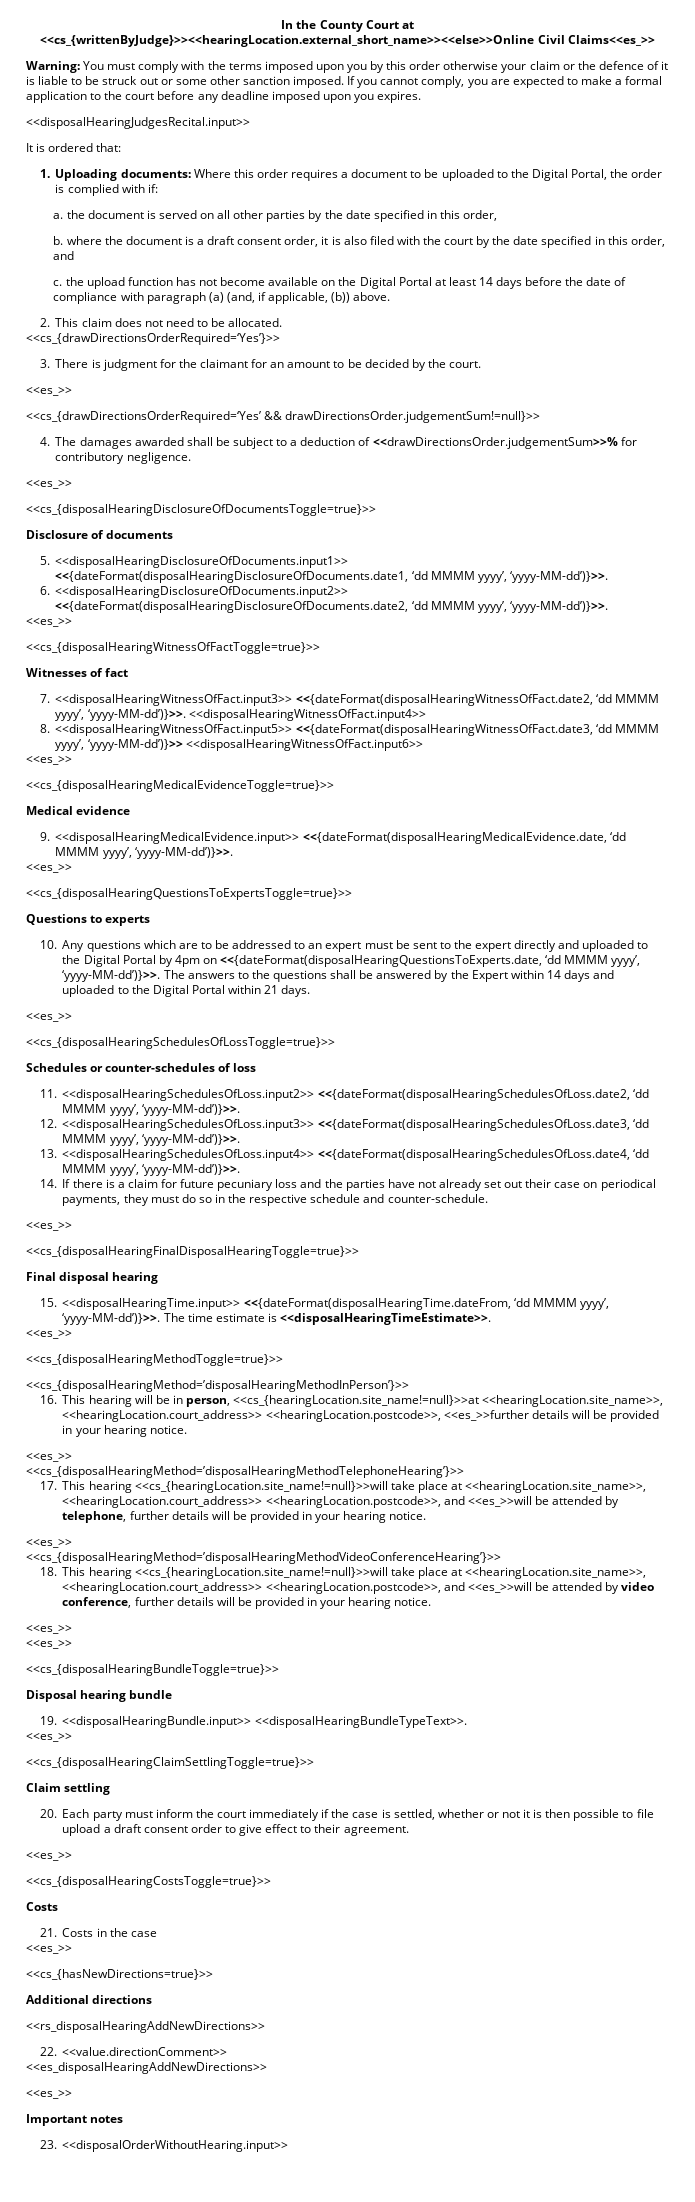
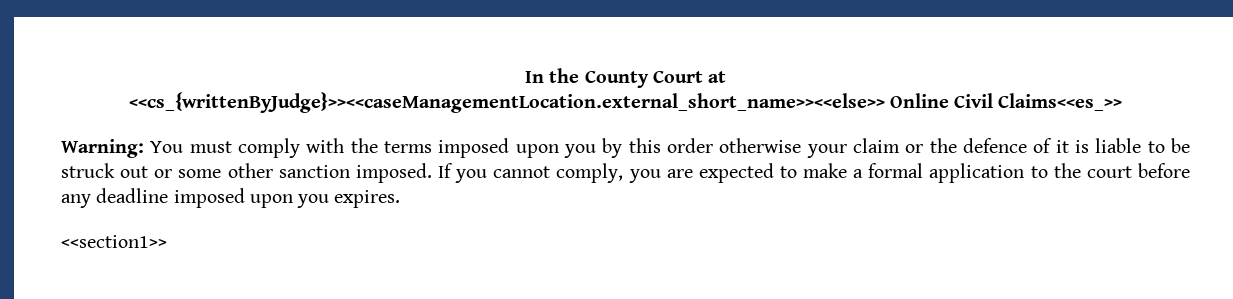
[40,35,535,47] <<cs_{writtenByJudge}>><<hearingLocation.external_short_name>><<else>>Online -> [128,92,949,113] <<cs_{writtenByJudge}>><<caseManagementLocation.external_short_name>><<else>> Online
[26,117,250,129] [26,143,122,152] [39,169,663,181] [55,184,158,196] [53,210,498,222] [53,236,665,248] [53,251,75,260] [53,277,627,289] [53,292,391,304] [39,318,283,327] [26,333,280,345] [39,359,481,371] [26,387,72,396] [26,411,541,423] [39,437,637,449] [55,452,191,464] [26,480,72,489] [26,504,376,516] [26,530,174,539] [39,556,349,568] [55,571,608,583] [39,586,349,598] [55,601,608,613] [26,618,72,627] [26,642,320,654] [26,668,129,677] [39,694,659,706] [55,709,426,721] [39,724,659,736] [55,739,423,751] [26,756,72,765] [26,780,334,792] [26,806,131,815] [39,832,626,844] [55,847,233,859] [26,864,72,873] [26,888,352,900] [26,914,151,926] [39,940,649,952] [62,955,641,967] [62,970,615,982] [62,985,311,997] [26,1013,72,1022] [26,1037,335,1049] [26,1063,257,1072] [39,1089,649,1101] [62,1104,240,1116] [39,1119,649,1131] [62,1134,240,1146] [39,1149,649,1161] [62,1164,240,1176] [39,1179,656,1191] [62,1194,488,1206] [26,1222,72,1231] [26,1246,359,1258] [26,1272,159,1284] [39,1298,609,1310] [62,1313,492,1325] [26,1330,72,1339] [26,1354,283,1366] [26,1380,409,1392] [39,1395,664,1407] [62,1410,660,1422] [62,1425,187,1437] [26,1453,72,1462] [26,1466,464,1478] [39,1481,647,1493] [62,1496,620,1508] [62,1511,427,1523] [26,1539,72,1548] [26,1552,501,1564] [39,1567,647,1579] [62,1582,655,1594] [62,1597,432,1609] [26,1625,72,1634] [26,1640,72,1649] [26,1664,279,1676] [26,1690,173,1702] [39,1716,467,1728] [26,1733,72,1742] [26,1757,314,1769] [26,1783,111,1795] [39,1809,654,1821] [62,1824,409,1836] [26,1852,72,1861] [26,1876,271,1888] [26,1902,58,1911] [39,1928,157,1937] [26,1945,72,1954] [26,1969,213,1980] [26,1995,153,2004] [26,2021,265,2033] [39,2047,228,2056] [26,2062,267,2074] [26,2090,72,2099] [26,2114,124,2126] [39,2140,289,2152] <<disposalHearingJudgesRecital.input>> // It is ordered that: // 1. Uploading documents: Where this order requires a document to be uploaded to the Digital Portal, the order is complied with if: // a. the document is served on all other parties by the date specified in this order, // b. where the document is a draft consent order, it is also filed with the court by the date specified in this order, and // c. the upload function has not become available on the Digital Portal at least 14 days before the date of compliance with paragraph (a) (and, if applicable, (b)) above. // 2. This claim does not need to be allocated. // <<cs_{drawDirectionsOrderRequired=‘Yes’}>> // 3. There is judgment for the claimant for an amount to be decided by the court. // <<es_>> // <<cs_{drawDirectionsOrderRequired=‘Yes’ && drawDirectionsOrder.judgementSum!=null}>> // 4. The damages awarded shall be subject to a deduction of <<drawDirectionsOrder.judgementSum>>% for contributory negligence. // <<es_>> // <<cs_{disposalHearingDisclosureOfDocumentsToggle=true}>> // Disclosure of documents // 5. <<disposalHearingDisclosureOfDocuments.input1>> <<{dateFormat(disposalHearingDisclosureOfDocuments.date1, ‘dd MMMM yyyy’, ‘yyyy-MM-dd’)}>>. // 6. <<disposalHearingDisclosureOfDocuments.input2>> <<{dateFormat(disposalHearingDisclosureOfDocuments.date2, ‘dd MMMM yyyy’, ‘yyyy-MM-dd’)}>>. // <<es_>> // <<cs_{disposalHearingWitnessOfFactToggle=true}>> // Witnesses of fact // 7. <<disposalHearingWitnessOfFact.input3>> <<{dateFormat(disposalHearingWitnessOfFact.date2, ‘dd MMMM yyyy’, ‘yyyy-MM-dd’)}>>. <<disposalHearingWitnessOfFact.input4>> // 8. <<disposalHearingWitnessOfFact.input5>> <<{dateFormat(disposalHearingWitnessOfFact.date3, ‘dd MMMM yyyy’, ‘yyyy-MM-dd’)}>> <<disposalHearingWitnessOfFact.input6>> // <<es_>> // <<cs_{disposalHearingMedicalEvidenceToggle=true}>> // Medical evidence // 9. <<disposalHearingMedicalEvidence.input>> <<{dateFormat(disposalHearingMedicalEvidence.date, ‘dd MMMM yyyy’, ‘yyyy-MM-dd’)}>>. // <<es_>> // <<cs_{disposalHearingQuestionsToExpertsToggle=true}>> // Questions to experts // 10. Any questions which are to be addressed to an expert must be sent to the expert directly and uploaded to the Digital Portal by 4pm on <<{dateFormat(disposalHearingQuestionsToExperts.date, ‘dd MMMM yyyy’, ‘yyyy-MM-dd’)}>>. The answers to the questions shall be answered by the Expert within 14 days and uploaded to the Digital Portal within 21 days. // <<es_>> // <<cs_{disposalHearingSchedulesOfLossToggle=true}>> // Schedules or counter-schedules of loss // 11. <<disposalHearingSchedulesOfLoss.input2>> <<{dateFormat(disposalHearingSchedulesOfLoss.date2, ‘dd MMMM yyyy’, ‘yyyy-MM-dd’)}>>. // 12. <<disposalHearingSchedulesOfLoss.input3>> <<{dateFormat(disposalHearingSchedulesOfLoss.date3, ‘dd MMMM yyyy’, ‘yyyy-MM-dd’)}>>. // 13. <<disposalHearingSchedulesOfLoss.input4>> <<{dateFormat(disposalHearingSchedulesOfLoss.date4, ‘dd MMMM yyyy’, ‘yyyy-MM-dd’)}>>. // 14. If there is a claim for future pecuniary loss and the parties have not already set out their case on periodical payments, they must do so in the respective schedule and counter-schedule. // <<es_>> // <<cs_{disposalHearingFinalDisposalHearingToggle=true}>> // Final disposal hearing // 15. <<disposalHearingTime.input>> <<{dateFormat(disposalHearingTime.dateFrom, ‘dd MMMM yyyy’, ‘yyyy-MM-dd’)}>>. The time estimate is <<disposalHearingTimeEstimate>>. // <<es_>> // <<cs_{disposalHearingMethodToggle=true}>> // <<cs_{disposalHearingMethod=’disposalHearingMethodInPerson’}>> // 16. This hearing will be in person, <<cs_{hearingLocation.site_name!=null}>>at <<hearingLocation.site_name>>, <<hearingLocation.court_address>> <<hearingLocation.postcode>>, <<es_>>further details will be provided in your hearing notice. // <<es_>> // <<cs_{disposalHearingMethod=’disposalHearingMethodTelephoneHearing’}>> // 17. This hearing <<cs_{hearingLocation.site_name!=null}>>will take place at <<hearingLocation.site_name>>, <<hearingLocation.court_address>> <<hearingLocation.postcode>>, and <<es_>>will be attended by telephone, further details will be provided in your hearing notice. // <<es_>> // <<cs_{disposalHearingMethod=’disposalHearingMethodVideoConferenceHearing’}>> // 18. This hearing <<cs_{hearingLocation.site_name!=null}>>will take place at <<hearingLocation.site_name>>, <<hearingLocation.court_address>> <<hearingLocation.postcode>>, and <<es_>>will be attended by video conference, further details will be provided in your hearing notice. // <<es_>> // <<es_>> // <<cs_{disposalHearingBundleToggle=true}>> // Disposal hearing bundle // 19. <<disposalHearingBundle.input>> <<disposalHearingBundleTypeText>>. // <<es_>> // <<cs_{disposalHearingClaimSettlingToggle=true}>> // Claim settling // 20. Each party must inform the court immediately if the case is settled, whether or not it is then possible to file upload a draft consent order to give effect to their agreement. // <<es_>> // <<cs_{disposalHearingCostsToggle=true}>> // Costs // 21. Costs in the case // <<es_>> // <<cs_{hasNewDirections=true}>> // Additional directions // <<rs_disposalHearingAddNewDirections>> // 22. <<value.directionComment>> // <<es_disposalHearingAddNewDirections>> // <<es_>> // Important notes // 23. <<disposalOrderWithoutHearing.input>> -> [61,235,167,248] <<section1>>

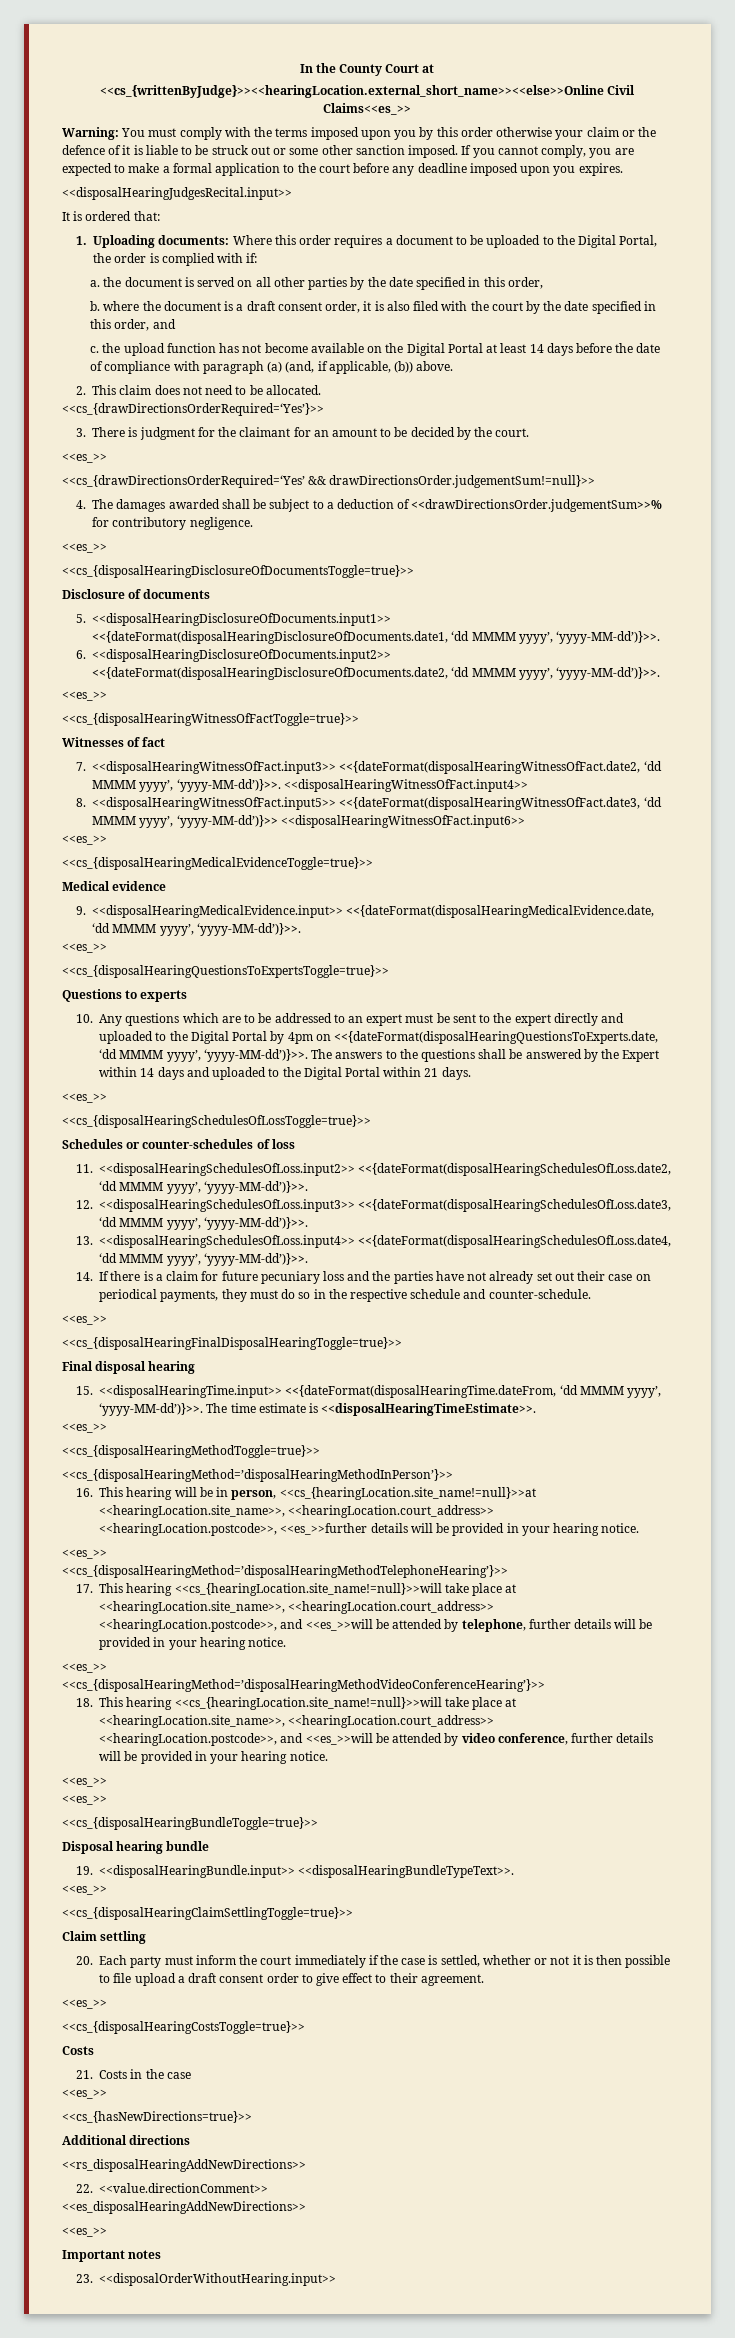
[128,92,949,113] <<cs_{writtenByJudge}>><<caseManagementLocation.external_short_name>><<else>> Online -> [99,85,604,98] <<cs_{writtenByJudge}>><<hearingLocation.external_short_name>><<else>>Online
[61,235,167,248] <<section1>> -> [62,187,292,200] [62,211,160,221] [76,235,658,248] [93,253,258,266] [90,277,543,290] [90,301,656,314] [90,319,176,331] [90,343,661,356] [90,361,454,374] [76,385,321,395] [62,403,324,416] [76,427,530,440] [62,453,107,463] [62,475,596,488] [76,499,663,512] [92,517,253,530] [62,543,107,553] [62,565,414,578] [62,589,211,599] [76,613,392,626] [92,631,661,644] [76,649,392,662] [92,667,661,680] [62,691,107,701] [62,713,359,726] [62,737,166,747] [76,761,662,774] [92,779,528,792] [76,797,662,810] [92,815,525,828] [62,835,107,845] [62,857,373,870] [62,881,167,891] [76,905,655,918] [92,923,301,936] [62,943,107,953] [62,965,389,978] [62,989,188,1002] [76,1013,625,1026] [99,1031,658,1044] [99,1049,660,1062] [99,1067,471,1080] [62,1093,107,1103] [62,1115,371,1128] [62,1139,295,1149] [76,1163,672,1176] [99,1181,308,1194] [76,1199,672,1212] [99,1217,308,1230] [76,1235,672,1248] [99,1253,308,1266] [76,1271,651,1284] [99,1289,591,1302] [62,1315,107,1325] [62,1337,402,1350] [62,1361,196,1374] [76,1385,662,1398] [99,1403,537,1416] [62,1423,107,1433] [62,1445,320,1458] [62,1469,453,1482] [76,1487,536,1500] [99,1505,495,1518] [99,1523,640,1536] [62,1549,107,1559] [62,1565,508,1578] [76,1583,517,1596] [99,1601,495,1614] [99,1619,653,1632] [99,1637,287,1650] [62,1663,107,1673] [62,1679,545,1692] [76,1697,517,1710] [99,1715,495,1728] [99,1733,654,1746] [99,1751,328,1764] [62,1777,107,1787] [62,1795,107,1805] [62,1817,318,1830] [62,1841,210,1854] [76,1865,515,1878] [62,1885,107,1895] [62,1907,353,1920] [62,1931,147,1944] [76,1955,671,1968] [99,1973,484,1986] [62,1999,107,2009] [62,2021,305,2034] [62,2046,94,2055] [76,2069,191,2079] [62,2089,107,2099] [62,2111,252,2123] [62,2135,191,2145] [62,2159,306,2172] [76,2183,269,2193] [62,2201,306,2214] [62,2227,107,2237] [62,2250,162,2262] [76,2273,337,2286] <<disposalHearingJudgesRecital.input>> // It is ordered that: // 1. Uploading documents: Where this order requires a document to be uploaded to the Digital Portal, the order is complied with if: // a. the document is served on all other parties by the date specified in this order, // b. where the document is a draft consent order, it is also filed with the court by the date specified in this order, and // c. the upload function has not become available on the Digital Portal at least 14 days before the date of compliance with paragraph (a) (and, if applicable, (b)) above. // 2. This claim does not need to be allocated. // <<cs_{drawDirectionsOrderRequired=‘Yes’}>> // 3. There is judgment for the claimant for an amount to be decided by the court. // <<es_>> // <<cs_{drawDirectionsOrderRequired=‘Yes’ && drawDirectionsOrder.judgementSum!=null}>> // 4. The damages awarded shall be subject to a deduction of <<drawDirectionsOrder.judgementSum>>% for contributory negligence. // <<es_>> // <<cs_{disposalHearingDisclosureOfDocumentsToggle=true}>> // Disclosure of documents // 5. <<disposalHearingDisclosureOfDocuments.input1>> <<{dateFormat(disposalHearingDisclosureOfDocuments.date1, ‘dd MMMM yyyy’, ‘yyyy-MM-dd’)}>>. // 6. <<disposalHearingDisclosureOfDocuments.input2>> <<{dateFormat(disposalHearingDisclosureOfDocuments.date2, ‘dd MMMM yyyy’, ‘yyyy-MM-dd’)}>>. // <<es_>> // <<cs_{disposalHearingWitnessOfFactToggle=true}>> // Witnesses of fact // 7. <<disposalHearingWitnessOfFact.input3>> <<{dateFormat(disposalHearingWitnessOfFact.date2, ‘dd MMMM yyyy’, ‘yyyy-MM-dd’)}>>. <<disposalHearingWitnessOfFact.input4>> // 8. <<disposalHearingWitnessOfFact.input5>> <<{dateFormat(disposalHearingWitnessOfFact.date3, ‘dd MMMM yyyy’, ‘yyyy-MM-dd’)}>> <<disposalHearingWitnessOfFact.input6>> // <<es_>> // <<cs_{disposalHearingMedicalEvidenceToggle=true}>> // Medical evidence // 9. <<disposalHearingMedicalEvidence.input>> <<{dateFormat(disposalHearingMedicalEvidence.date, ‘dd MMMM yyyy’, ‘yyyy-MM-dd’)}>>. // <<es_>> // <<cs_{disposalHearingQuestionsToExpertsToggle=true}>> // Questions to experts // 10. Any questions which are to be addressed to an expert must be sent to the expert directly and uploaded to the Digital Portal by 4pm on <<{dateFormat(disposalHearingQuestionsToExperts.date, ‘dd MMMM yyyy’, ‘yyyy-MM-dd’)}>>. The answers to the questions shall be answered by the Expert within 14 days and uploaded to the Digital Portal within 21 days. // <<es_>> // <<cs_{disposalHearingSchedulesOfLossToggle=true}>> // Schedules or counter-schedules of loss // 11. <<disposalHearingSchedulesOfLoss.input2>> <<{dateFormat(disposalHearingSchedulesOfLoss.date2, ‘dd MMMM yyyy’, ‘yyyy-MM-dd’)}>>. // 12. <<disposalHearingSchedulesOfLoss.input3>> <<{dateFormat(disposalHearingSchedulesOfLoss.date3, ‘dd MMMM yyyy’, ‘yyyy-MM-dd’)}>>. // 13. <<disposalHearingSchedulesOfLoss.input4>> <<{dateFormat(disposalHearingSchedulesOfLoss.date4, ‘dd MMMM yyyy’, ‘yyyy-MM-dd’)}>>. // 14. If there is a claim for future pecuniary loss and the parties have not already set out their case on periodical payments, they must do so in the respective schedule and counter-schedule. // <<es_>> // <<cs_{disposalHearingFinalDisposalHearingToggle=true}>> // Final disposal hearing // 15. <<disposalHearingTime.input>> <<{dateFormat(disposalHearingTime.dateFrom, ‘dd MMMM yyyy’, ‘yyyy-MM-dd’)}>>. The time estimate is <<disposalHearingTimeEstimate>>. // <<es_>> // <<cs_{disposalHearingMethodToggle=true}>> // <<cs_{disposalHearingMethod=’disposalHearingMethodInPerson’}>> // 16. This hearing will be in person, <<cs_{hearingLocation.site_name!=null}>>at <<hearingLocation.site_name>>, <<hearingLocation.court_address>> <<hearingLocation.postcode>>, <<es_>>further details will be provided in your hearing notice. // <<es_>> // <<cs_{disposalHearingMethod=’disposalHearingMethodTelephoneHearing’}>> // 17. This hearing <<cs_{hearingLocation.site_name!=null}>>will take place at <<hearingLocation.site_name>>, <<hearingLocation.court_address>> <<hearingLocation.postcode>>, and <<es_>>will be attended by telephone, further details will be provided in your hearing notice. // <<es_>> // <<cs_{disposalHearingMethod=’disposalHearingMethodVideoConferenceHearing’}>> // 18. This hearing <<cs_{hearingLocation.site_name!=null}>>will take place at <<hearingLocation.site_name>>, <<hearingLocation.court_address>> <<hearingLocation.postcode>>, and <<es_>>will be attended by video conference, further details will be provided in your hearing notice. // <<es_>> // <<es_>> // <<cs_{disposalHearingBundleToggle=true}>> // Disposal hearing bundle // 19. <<disposalHearingBundle.input>> <<disposalHearingBundleTypeText>>. // <<es_>> // <<cs_{disposalHearingClaimSettlingToggle=true}>> // Claim settling // 20. Each party must inform the court immediately if the case is settled, whether or not it is then possible to file upload a draft consent order to give effect to their agreement. // <<es_>> // <<cs_{disposalHearingCostsToggle=true}>> // Costs // 21. Costs in the case // <<es_>> // <<cs_{hasNewDirections=true}>> // Additional directions // <<rs_disposalHearingAddNewDirections>> // 22. <<value.directionComment>> // <<es_disposalHearingAddNewDirections>> // <<es_>> // Important notes // 23. <<disposalOrderWithoutHearing.input>>

